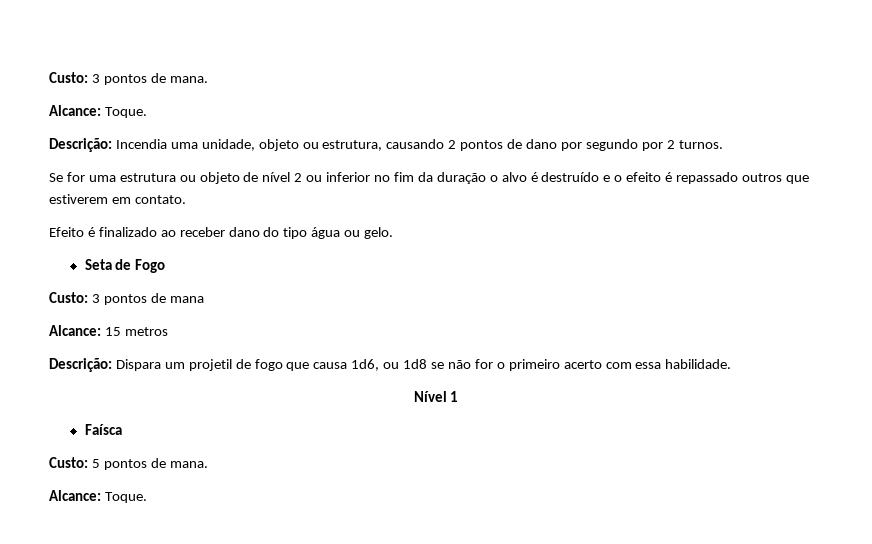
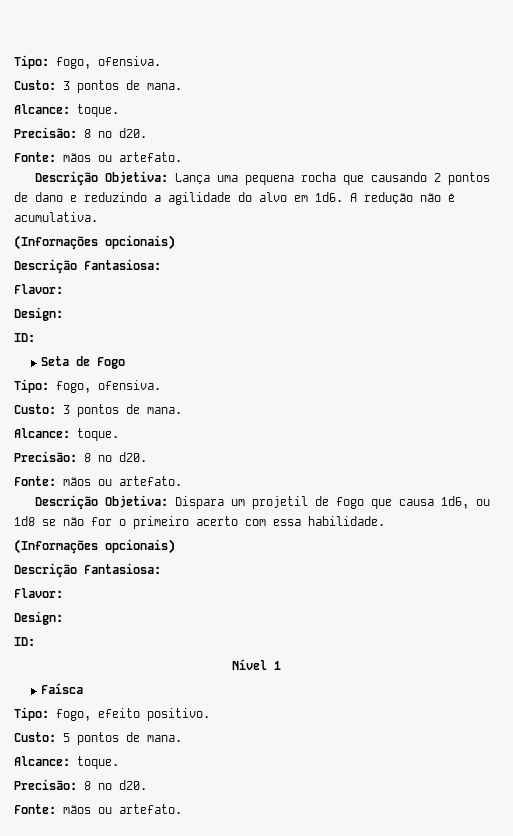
[49,72,208,85] [49,105,147,118] [49,138,383,152] Custo: 3 pontos de mana. // Alcance: Toque. // Descrição: Incendia uma unidade, objeto ou estrutura, -> [14,55,161,69] [14,80,182,93] [14,104,119,117] [14,127,147,138] [14,152,182,162] [35,171,365,186] Tipo: fogo, ofensiva. // Custo: 3 pontos de mana. // Alcance: toque. // Precisão: 8 no d20. // Fonte: mãos ou artefato. // Descrição Objetiva: Lança uma pequena rocha que
[560,139,723,151] [49,172,809,184] [49,194,186,204] [49,227,394,239] por segundo por 2 turnos. // Se for uma estrutura ou objeto de nível 2 ou inferior no fim da duração o alvo é destruído e o efeito é repassado outros que estiverem em contato. // Efeito é finalizado ao receber dano do tipo água ou gelo. -> [70,192,455,205] [14,212,98,222] [14,235,175,250] [14,259,161,274] [14,284,63,294] [14,307,63,321] [14,333,35,342] e reduzindo a agilidade do alvo em 1d6. A redução não é acumulativa. // (Informações opcionais) // Descrição Fantasiosa: // Flavor: // Design: // ID:
[49,292,204,305] [49,325,168,336] [49,358,112,372] // Custo: 3 pontos de mana // Alcance: 15 metros // Descrição: -> [14,379,161,393] [14,404,182,417] [14,428,119,441] [14,451,147,462] [14,476,182,486] [35,495,169,510] // Tipo: fogo, ofensiva. // Custo: 3 pontos de mana. // Alcance: toque. // Precisão: 8 no d20. // Fonte: mãos ou artefato. // Descrição Objetiva:
(732, 364) none -> [14,539,175,554] [14,563,161,578] [14,588,63,598] [14,611,63,625] [14,637,35,646] // (Informações opcionais) // Descrição Fantasiosa: // Flavor: // Design: // ID:
(122, 429) none -> [14,707,210,721] // Tipo: fogo, efeito positivo.
[104,492,147,503] Toque. -> [77,756,119,769] [14,779,147,790] [14,804,182,814] toque. // Precisão: 8 no d20. // Fonte: mãos ou artefato.

